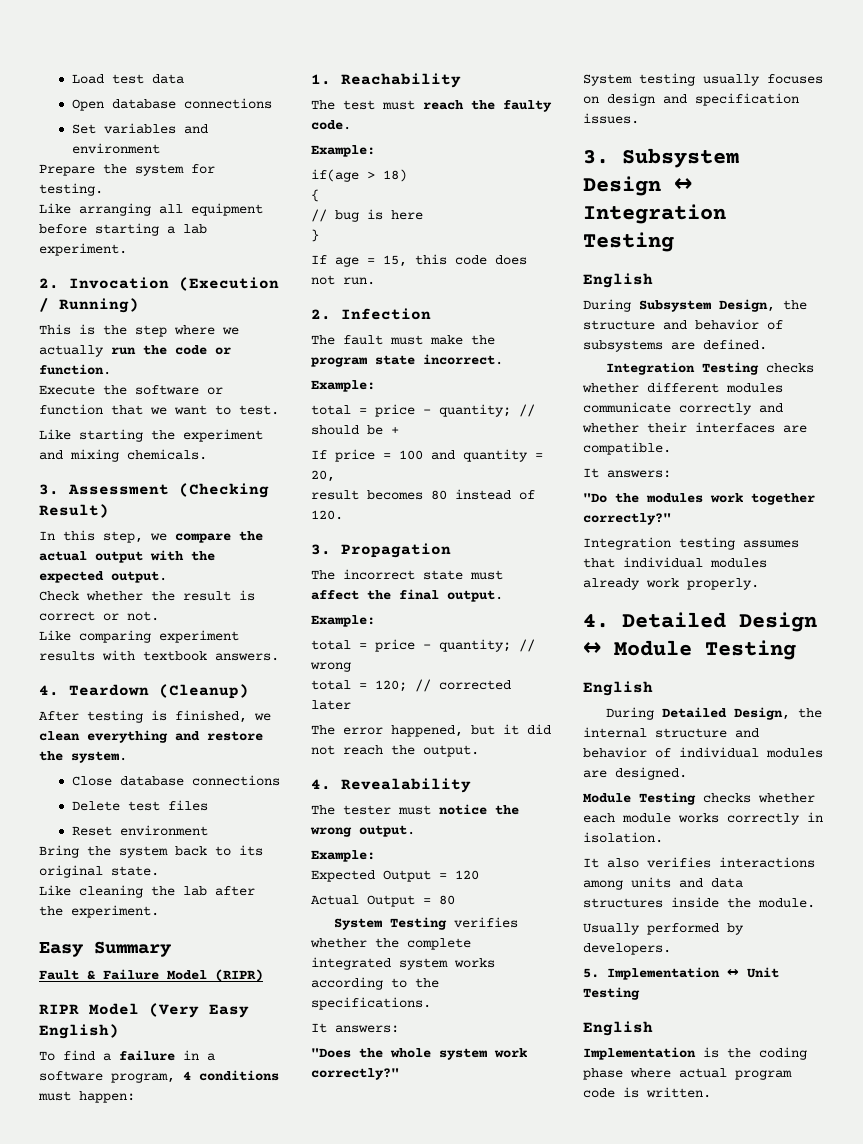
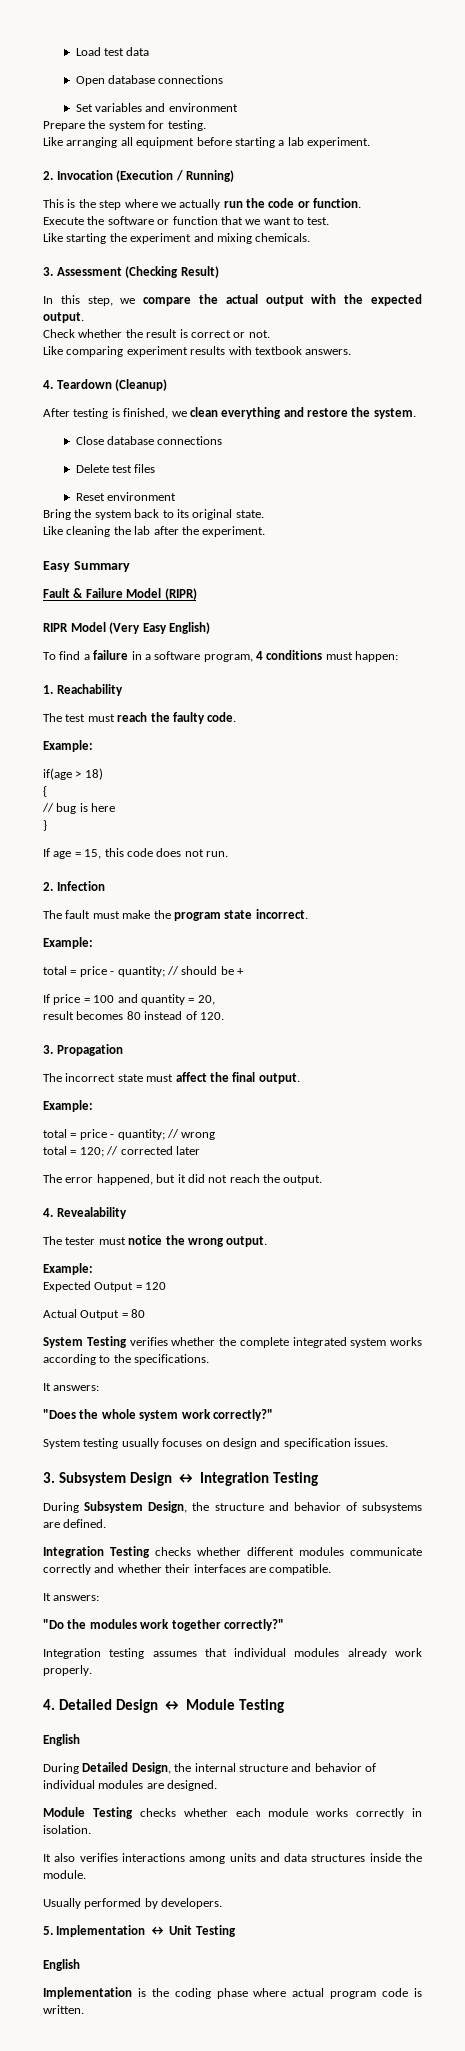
[583,273,653,288] // English -> (318, 1479) none

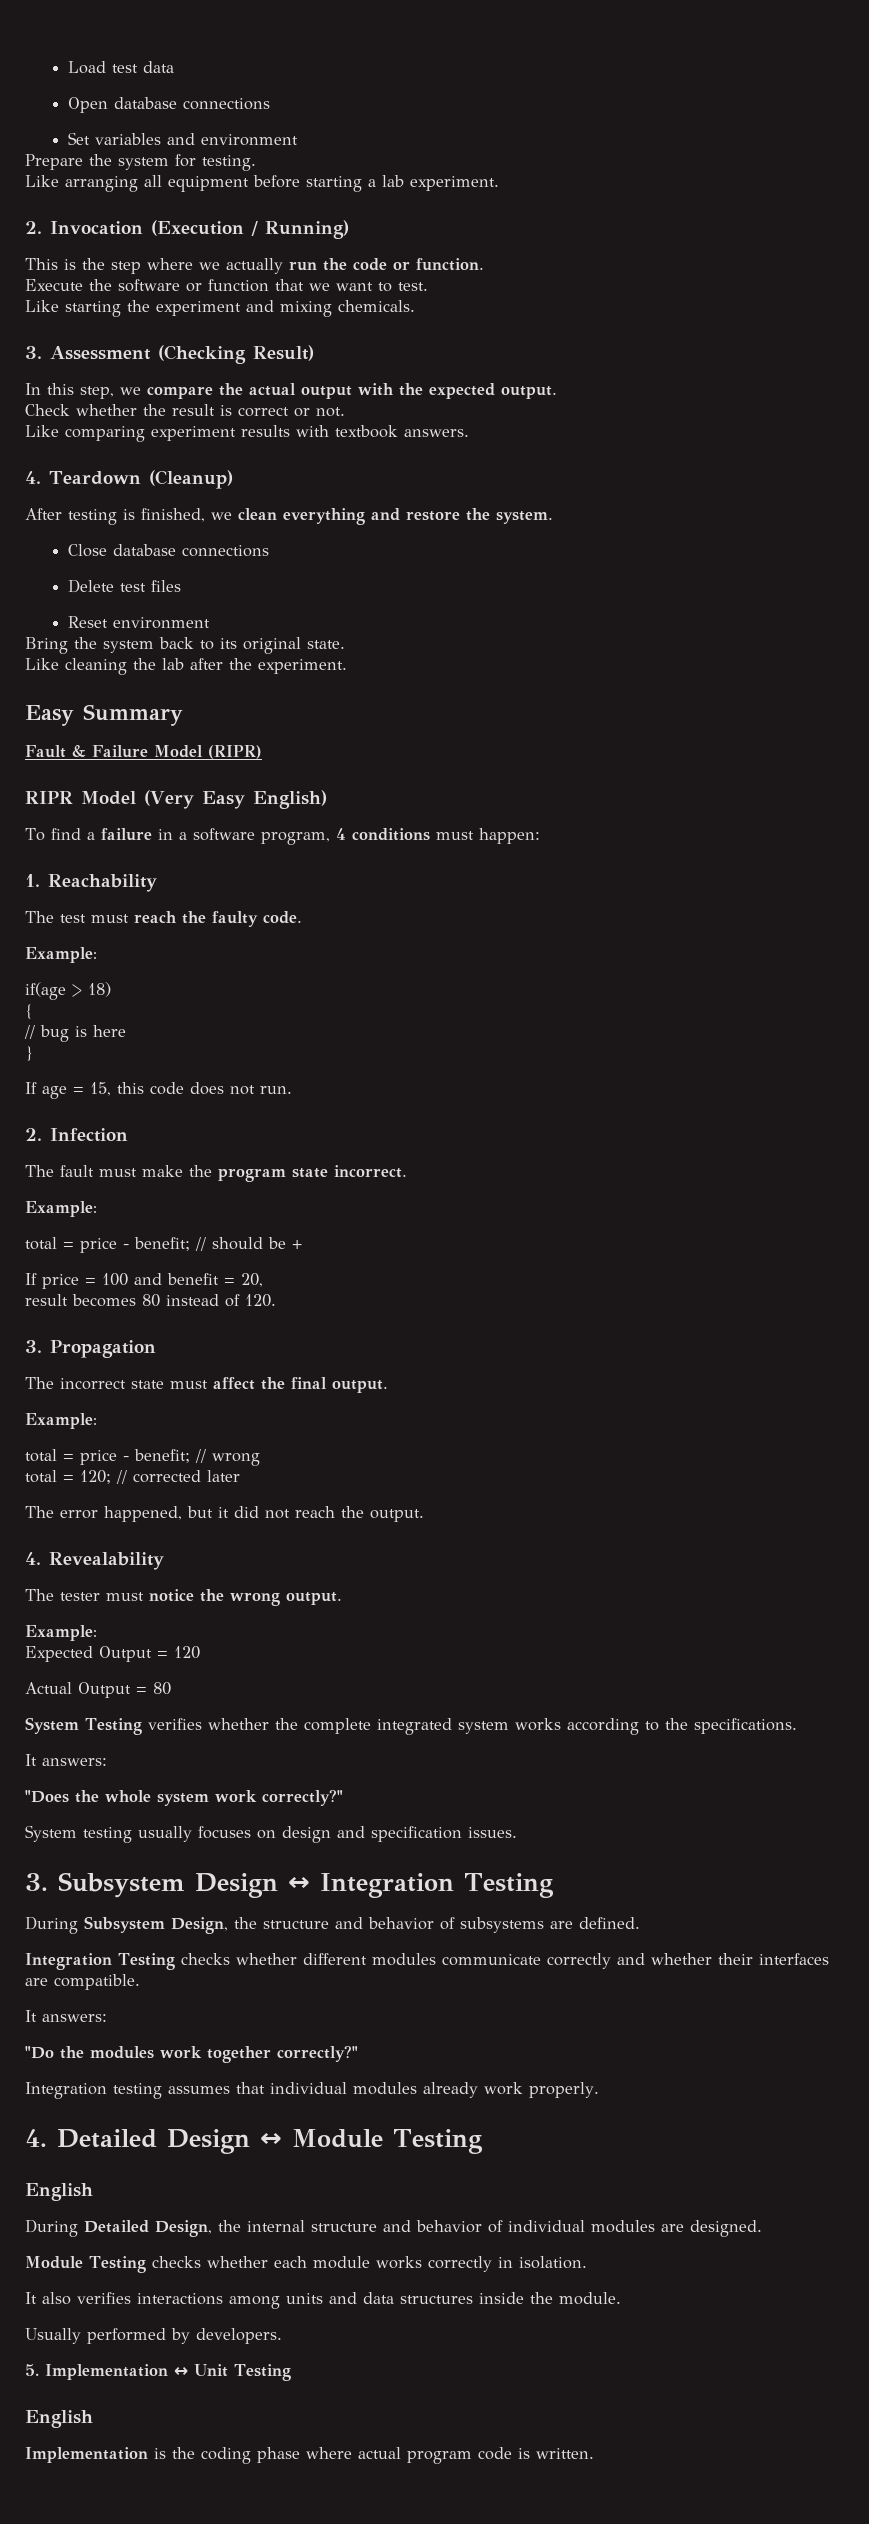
[117,966,165,977] quantity; -> [134,1237,190,1251] benefit;
[140,994,185,1005] quantity -> [167,1273,219,1285] benefit
[117,1129,165,1140] quantity; -> [134,1449,190,1463] benefit;

